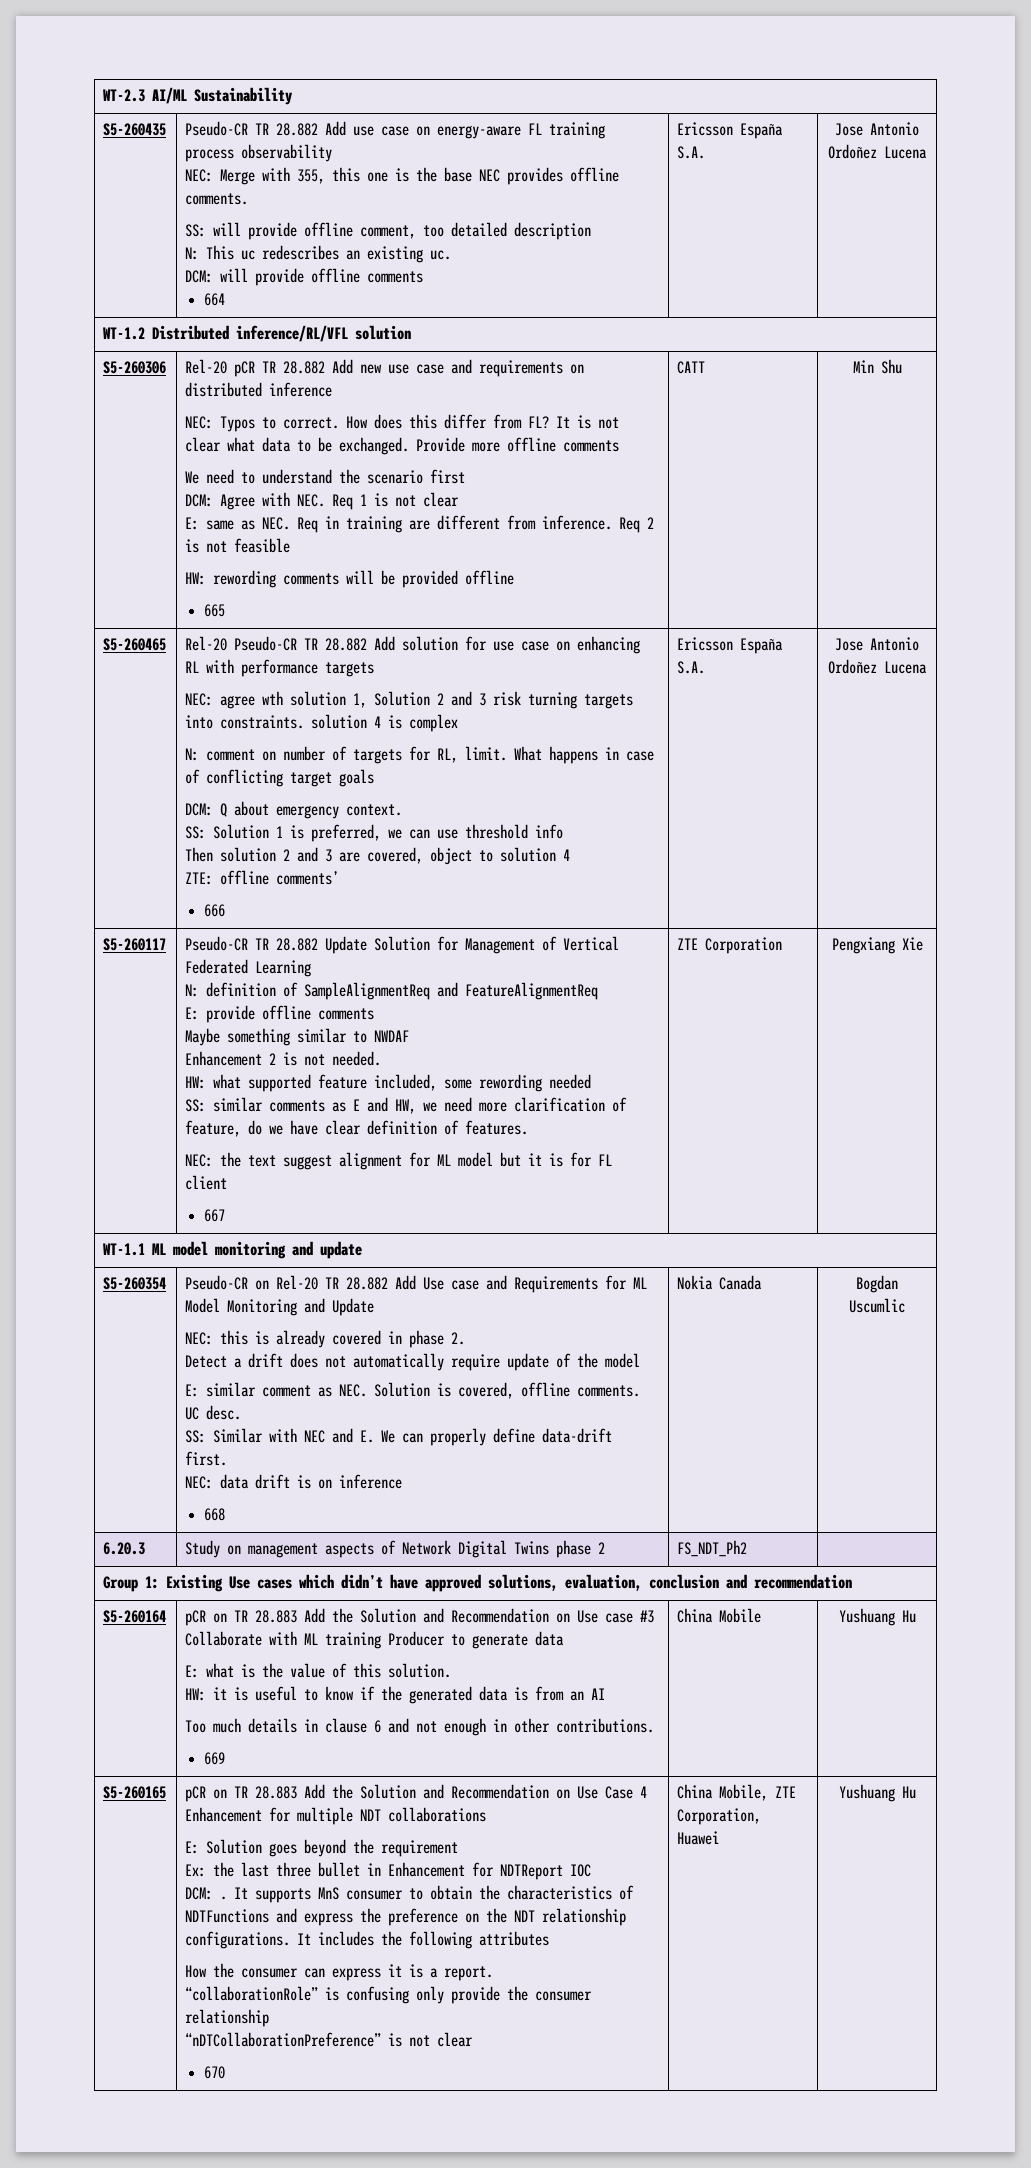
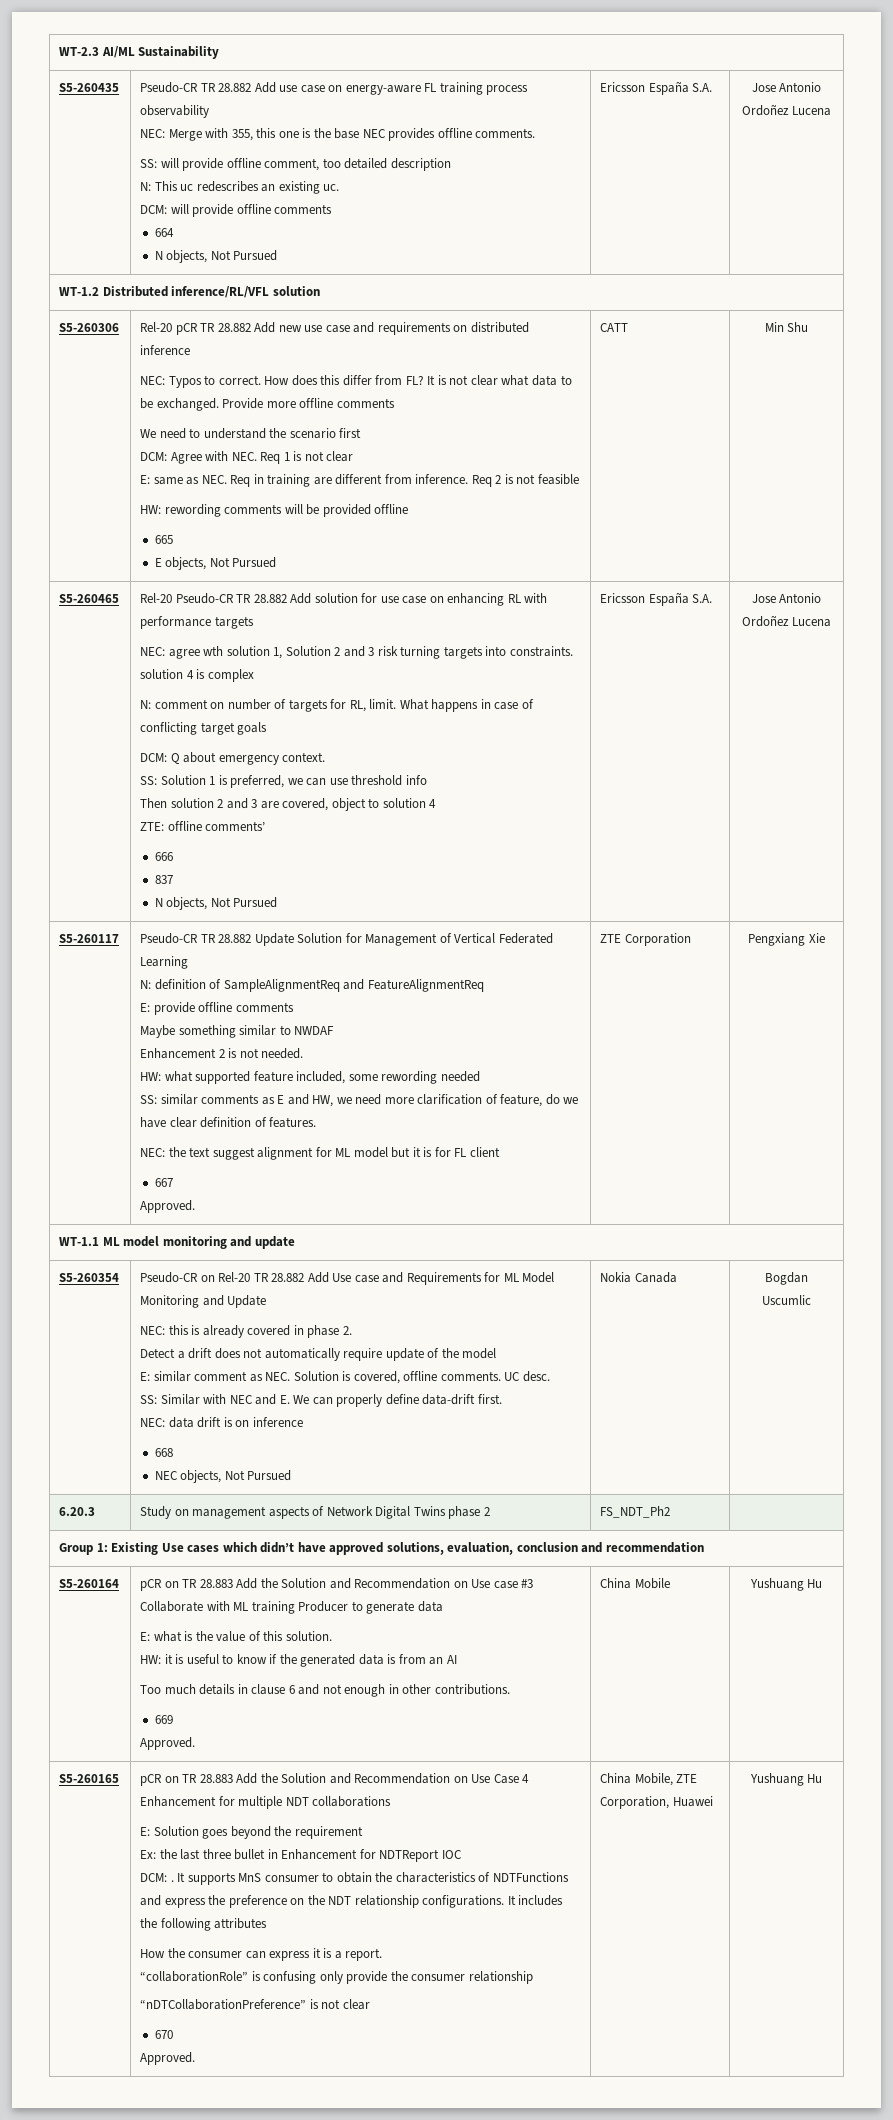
(225, 299) none -> [154,250,278,263] // N objects, Not Pursued
(225, 610) none -> [154,557,277,570] // E objects, Not Pursued
(225, 910) none -> [154,875,173,884] [154,897,278,910] // 837 // N objects, Not Pursued
(225, 1215) none -> [140,1200,196,1213] // Approved.
(225, 1514) none -> [154,1470,292,1483] // NEC objects, Not Pursued
(225, 1758) none -> [140,1737,196,1750] // Approved.
(225, 2072) none -> [140,2052,196,2065] // Approved.

